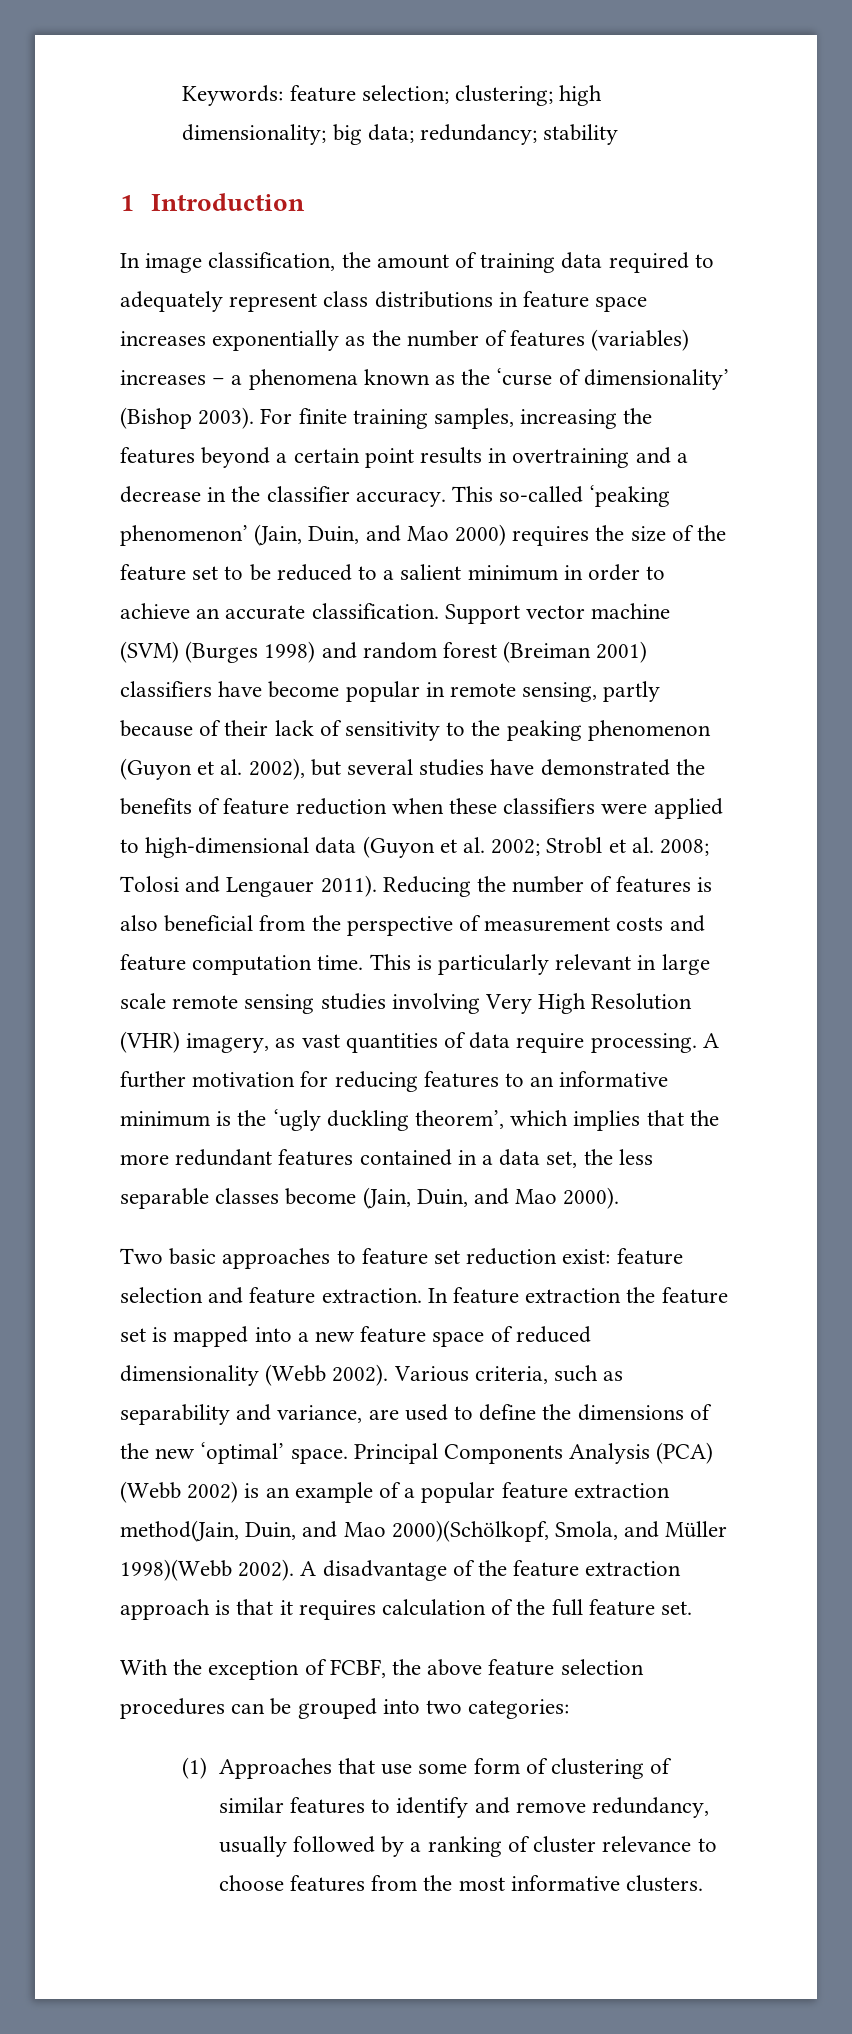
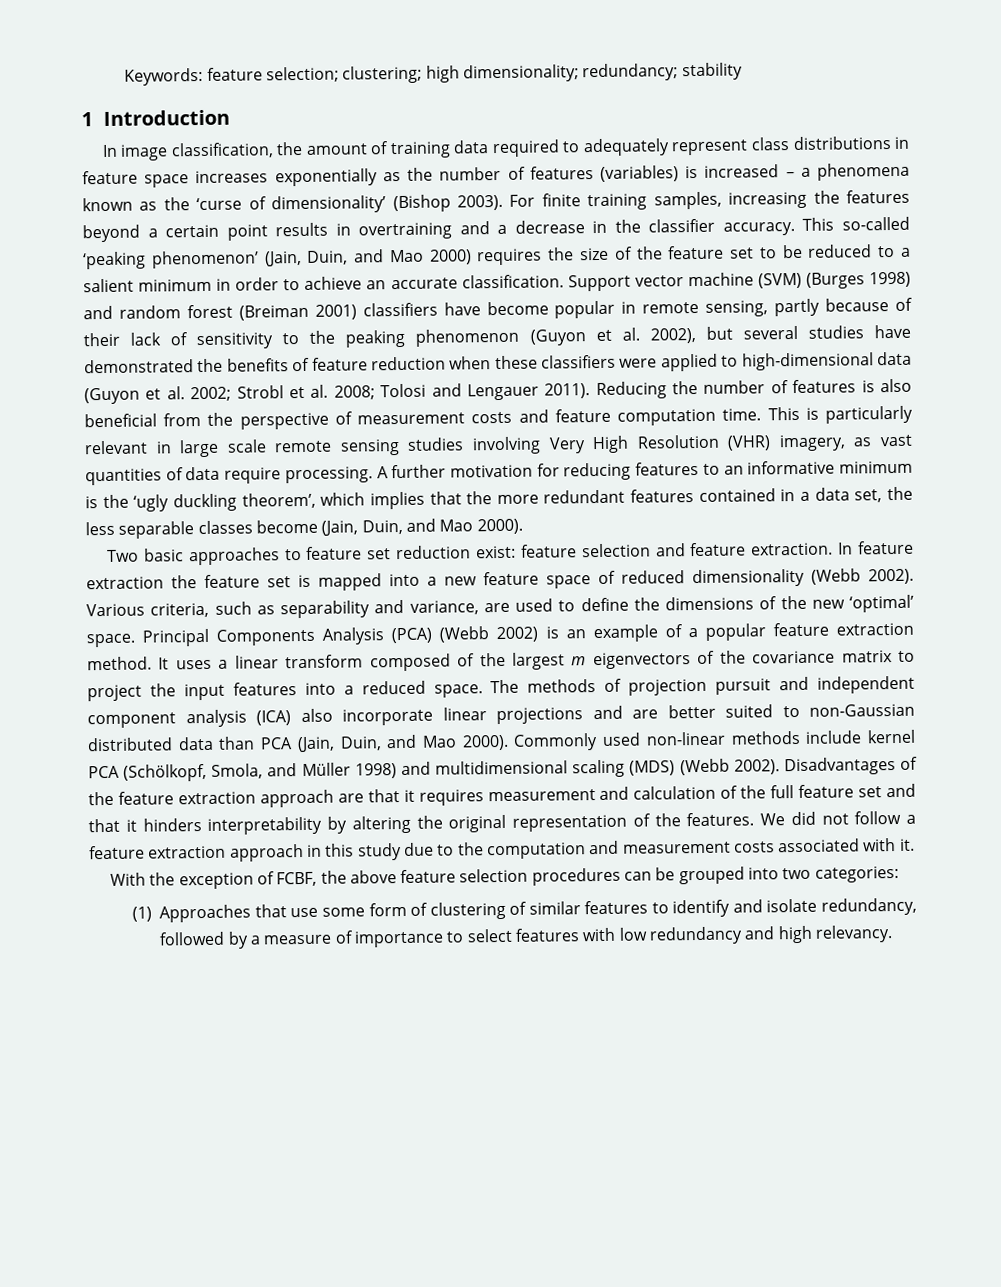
[332,124,414,145] big data; -> (579, 73) none
[120,370,206,385] increases -> [685,164,780,179] is increased
[120,1520,728,1542] [120,1559,447,1581] method(Jain, Duin, and Mao 2000)(Schölkopf, Smola, and Müller 1998)(Webb 2002). A disadvantage -> [87,650,915,672] [87,675,916,702] [87,703,915,729] [87,729,916,753] [88,757,896,782] method. It uses a linear transform composed of the largest m eigenvectors of the covariance matrix to project the input features into a reduced space. The methods of projection pursuit and independent component analysis (ICA) also incorporate linear projections and are better suited to non-Gaussian distributed data than PCA (Jain, Duin, and Mao 2000). Commonly used non-linear methods include kernel PCA (Schölkopf, Smola, and Müller 1998) and multidimensional scaling (MDS) (Webb 2002). Disadvantages
[215,1600,231,1615] is -> [337,793,364,803] are
(376, 1610) none -> [487,786,630,802] measurement and
[661,1601,693,1615] set. -> [858,783,916,798] [88,810,916,835] [89,838,915,862] set and that it hinders interpretability by altering the original representation of the features. We did not follow a feature extraction approach in this study due to the computation and measurement costs associated with it.
[515,1797,710,1818] [218,1836,717,1857] [218,1875,704,1892] remove redundancy, usually followed by a ranking of cluster relevance to choose features from the most informative clusters. -> [766,897,918,916] [159,925,893,949] isolate redundancy, followed by a measure of importance to select features with low redundancy and high relevancy.

